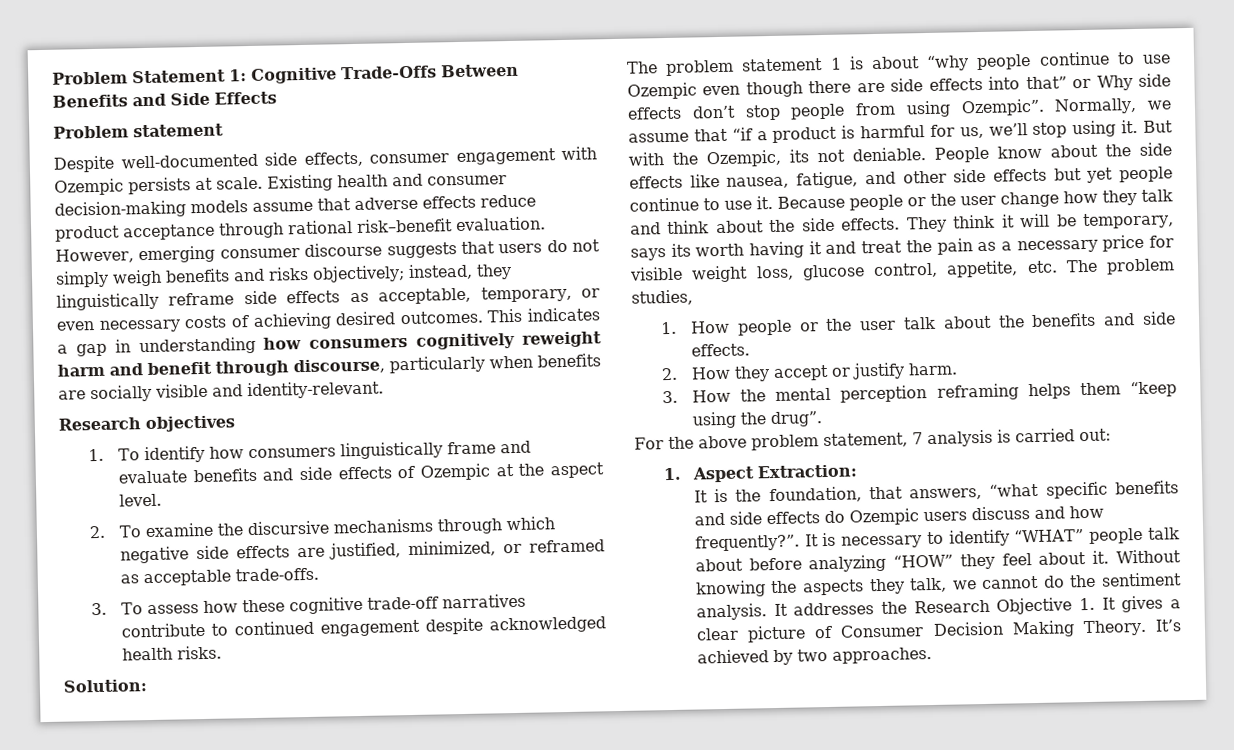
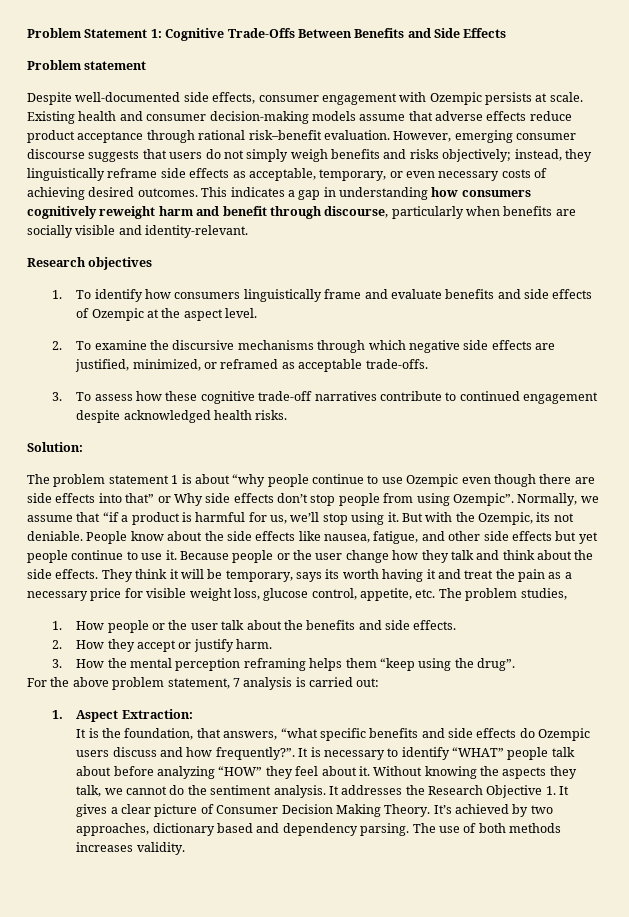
[831,647,932,664] approaches. -> [76,823,562,836] [76,842,185,855] approaches, dictionary based and dependency parsing. The use of both methods increases validity.

